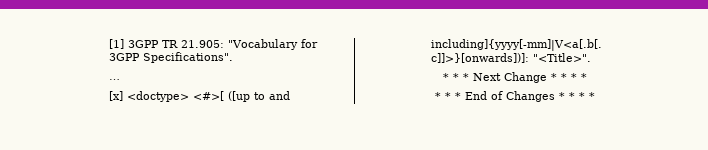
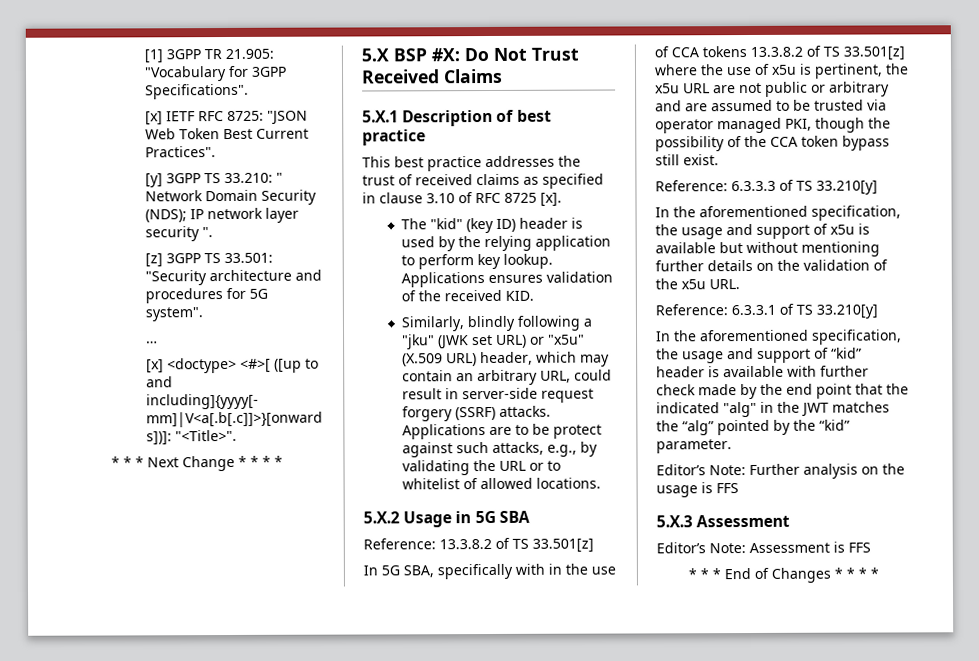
(233, 57) none -> [144,110,308,126] [144,128,309,140] [144,146,216,158] [144,172,283,188] [144,189,317,205] [144,207,299,223] [144,226,213,242] [144,252,273,268] [144,269,322,286] [144,287,268,304] [144,307,203,322] // [x] IETF RFC 8725: "JSON Web Token Best Current Practices". // [y] 3GPP TS 33.210: " Network Domain Security (NDS); IP network layer security ". // [z] 3GPP TS 33.501: "Security architecture and procedures for 5G system".
(587, 77) none -> [361,47,579,62] [361,68,503,84] [362,109,552,127] [362,129,426,146] [362,155,581,172] [362,173,604,189] [362,192,562,207] [400,217,583,234] [400,235,611,252] [400,253,553,270] [400,271,613,288] [400,289,534,302] [400,315,592,332] [401,334,585,350] [401,351,610,367] [401,369,612,386] [401,387,594,403] [401,405,551,422] [401,423,602,440] [401,441,598,458] [401,459,561,476] [401,477,601,490] [363,510,530,528] [363,537,594,553] [363,563,616,580] [654,45,905,61] [654,63,909,79] [655,81,890,97] [655,99,887,112] [655,117,891,134] [655,135,890,152] [655,154,719,166] [655,179,878,195] [655,205,901,221] [655,223,870,240] [655,241,880,257] [655,259,888,272] [655,278,740,290] [655,303,878,319] [656,329,902,345] [656,347,862,364] [656,365,869,378] [656,383,909,400] [656,401,890,418] [656,419,850,436] [656,439,732,454] [656,463,905,479] [656,482,739,498] [656,514,791,528] [656,541,871,554] // 5.X BSP #X: Do Not Trust Received Claims // 5.X.1 Description of best practice // This best practice addresses the trust of received claims as specified in clause 3.10 of RFC 8725 [x]. // The "kid" (key ID) header is used by the relying application to perform key lookup. Applications ensures validation of the received KID. // Similarly, blindly following a "jku" (JWK set URL) or "x5u" (X.509 URL) header, which may contain an arbitrary URL, could result in server-side request forgery (SSRF) attacks. Applications are to be protect against such attacks, e.g., by validating the URL or to whitelist of allowed locations. // 5.X.2 Usage in 5G SBA // Reference: 13.3.8.2 of TS 33.501[z] // In 5G SBA, specifically with in the use of CCA tokens 13.3.8.2 of TS 33.501[z] where the use of x5u is pertinent, the x5u URL are not public or arbitrary and are assumed to be trusted via operator managed PKI, though the possibility of the CCA token bypass still exist. // Reference: 6.3.3.3 of TS 33.210[y] // In the aforementioned specification, the usage and support of x5u is available but without mentioning further details on the validation of the x5u URL. // Reference: 6.3.3.1 of TS 33.210[y] // In the aforementioned specification, the usage and support of “kid” header is available with further check made by the end point that the indicated "alg" in the JWT matches the “alg” pointed by the “kid” parameter. // Editor’s Note: Further analysis on the usage is FFS // 5.X.3 Assessment // Editor’s Note: Assessment is FFS

